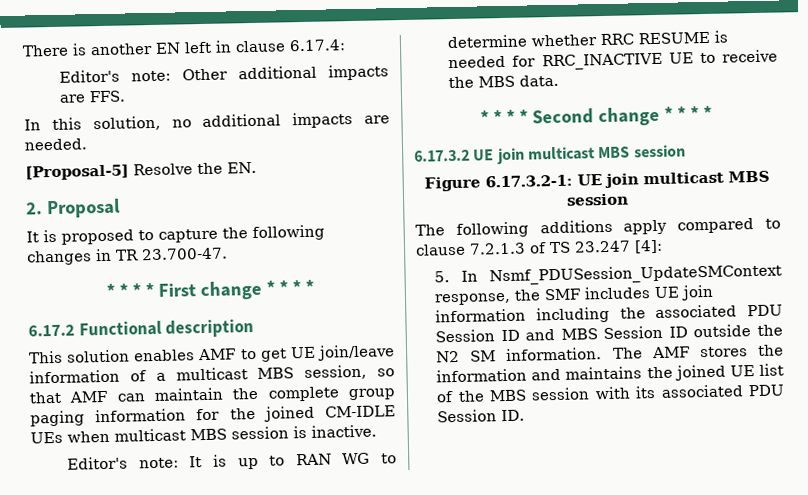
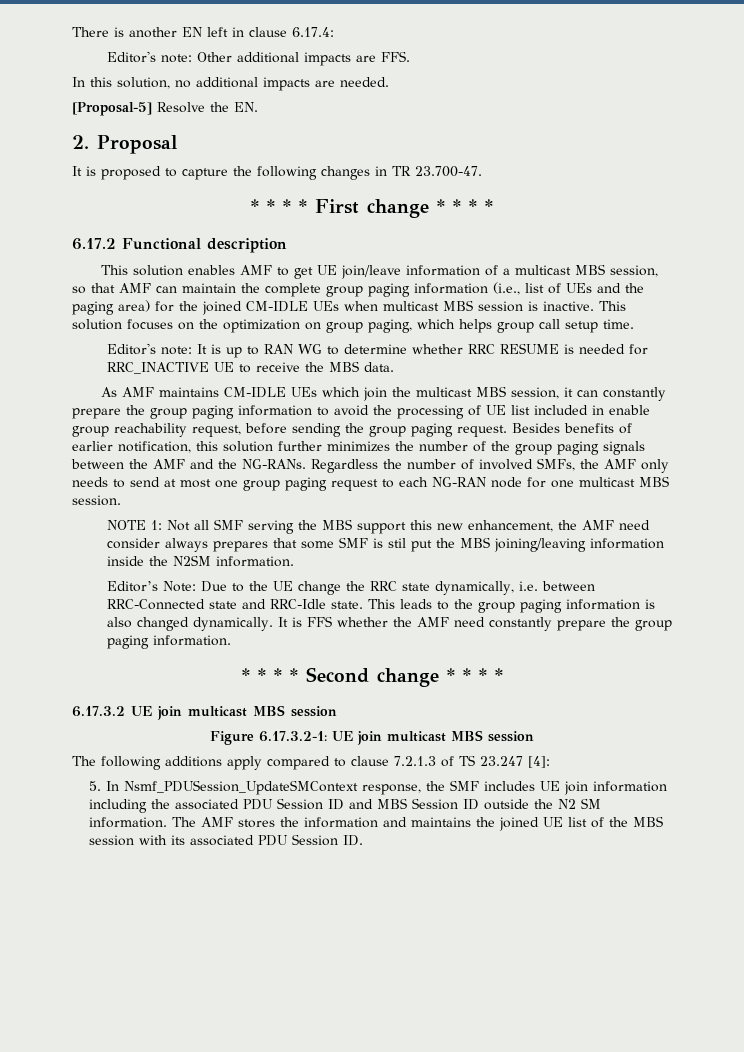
(187, 415) none -> [493,282,644,295] [72,300,150,315] (i.e., list of UEs and the paging area)
(377, 431) none -> [599,301,626,311] [72,319,634,333] This solution focuses on the optimization on group paging, which helps group call setup time.
(560, 80) none -> [100,386,666,401] [72,405,650,419] [72,423,632,437] [72,441,645,455] [71,458,669,473] [72,476,669,491] [72,495,121,506] [106,519,650,534] [106,537,664,552] [106,555,294,567] [106,581,595,595] [106,599,655,613] [106,616,672,631] [106,635,231,649] // As AMF maintains CM-IDLE UEs which join the multicast MBS session, it can constantly prepare the group paging information to avoid the processing of UE list included in enable group reachability request, before sending the group paging request. Besides benefits of earlier notification, this solution further minimizes the number of the group paging signals between the AMF and the NG-RANs. Regardless the number of involved SMFs, the AMF only needs to send at most one group paging request to each NG-RAN node for one multicast MBS session. // NOTE 1: Not all SMF serving the MBS support this new enhancement, the AMF need consider always prepares that some SMF is stil put the MBS joining/leaving information inside the N2SM information. // Editor’s Note: Due to the UE change the RRC state dynamically, i.e. between RRC-Connected state and RRC-Idle state. This leads to the group paging information is also changed dynamically. It is FFS whether the AMF need constantly prepare the group paging information.

